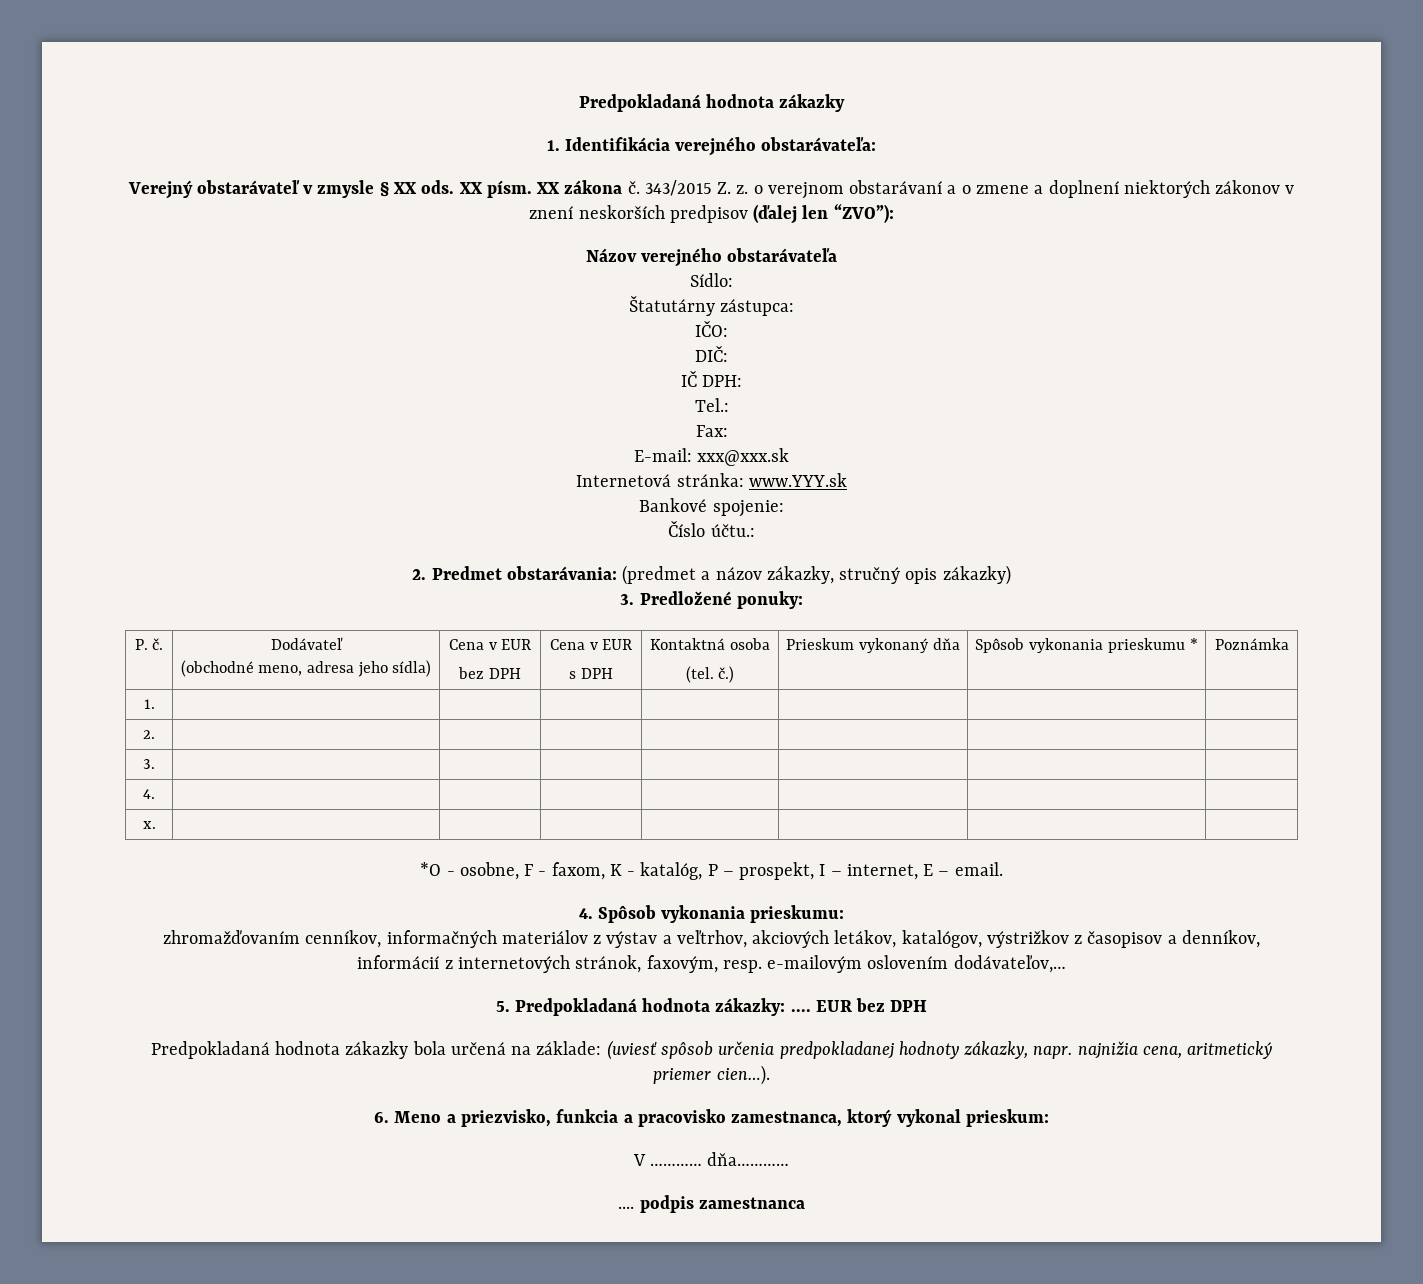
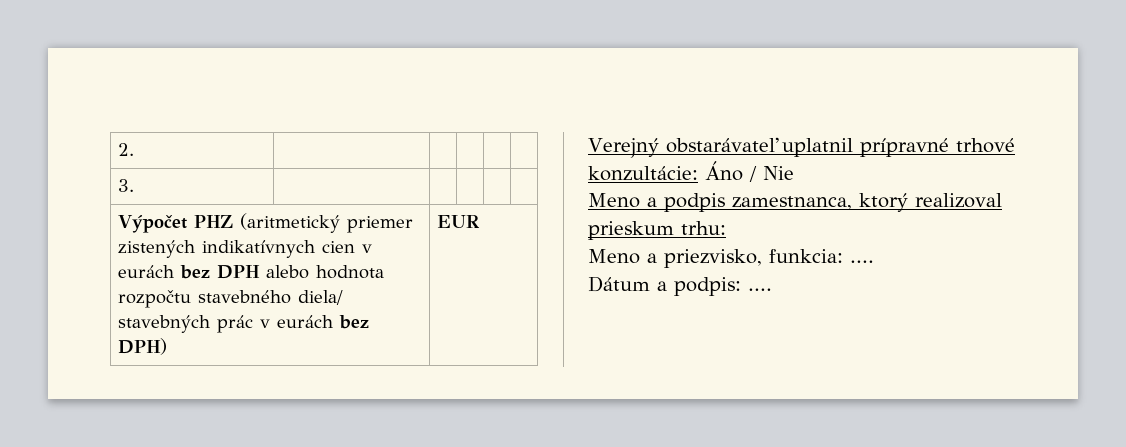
[578,94,846,112] [546,137,877,156] [127,180,1295,199] [529,204,894,224] [585,248,838,267] [690,273,733,287] [628,296,795,316] [695,321,728,337] [695,346,728,362] [680,371,743,387] [694,398,729,412] [695,425,728,437] [633,448,790,466] [576,473,847,487] [639,498,784,517] [668,521,755,537] [412,565,1011,585] [620,591,803,609] [134,638,164,650] [270,637,343,650] [180,660,432,677] [448,639,532,650] [458,667,521,679] [549,639,633,650] [569,668,613,679] [650,638,770,650] [685,666,735,683] [786,638,960,653] [975,638,1198,653] [1214,638,1289,650] [143,699,155,709] [143,730,155,739] [143,759,155,769] [143,789,155,799] [142,821,156,829] [420,862,1003,880] [578,905,845,923] [163,930,1260,948] [357,955,1066,973] [495,998,928,1016] [150,1040,1273,1060] [653,1065,770,1085] [374,1109,1049,1127] [632,1152,790,1166] [618,1195,805,1213] Predpokladaná hodnota zákazky // 1. Identifikácia verejného obstarávateľa: // Verejný obstarávateľ v zmysle § XX ods. XX písm. XX zákona č. 343/2015 Z. z. o verejnom obstarávaní a o zmene a doplnení niektorých zákonov v znení neskorších predpisov (ďalej len “ZVO”): // Názov verejného obstarávateľa // Sídlo: // Štatutárny zástupca: // IČO: // DIČ: // IČ DPH: // Tel.: // Fax: // E-mail: xxx@xxx.sk // Internetová stránka: www.YYY.sk // Bankové spojenie: // Číslo účtu.: // 2. Predmet obstarávania: (predmet a názov zákazky, stručný opis zákazky) // 3. Predložené ponuky: // P. č. | Dodávateľ // (obchodné meno, adresa jeho sídla) | Cena v EUR // bez DPH | Cena v EUR // s DPH | Kontaktná osoba // (tel. č.) | Prieskum vykonaný dňa | Spôsob vykonania prieskumu * | Poznámka // 1. | | | | | | | // 2. | | | | | | | // 3. | | | | | | | // 4. | | | | | | | // x. | | | | | | | // *O - osobne, F - faxom, K - katalóg, P – prospekt, I – internet, E – email. // 4. Spôsob vykonania prieskumu: // zhromažďovaním cenníkov, informačných materiálov z výstav a veľtrhov, akciových letákov, katalógov, výstrižkov z časopisov a denníkov, informácií z internetových stránok, faxovým, resp. e‐mailovým oslovením dodávateľov,… // 5. Predpokladaná hodnota zákazky: .... EUR bez DPH // Predpokladaná hodnota zákazky bola určená na základe: (uviesť spôsob určenia predpokladanej hodnoty zákazky, napr. najnižia cena, aritmetický priemer cien…). // 6. Meno a priezvisko, funkcia a pracovisko zamestnanca, ktorý vykonal prieskum: // V ………… dňa………… // .... podpis zamestnanca -> [118,143,135,156] [118,179,135,192] [118,213,414,233] [118,240,373,258] [118,265,385,279] [118,290,344,308] [118,315,370,333] [118,338,168,355] [437,215,481,228] [588,137,1015,158] [588,161,794,182] [588,193,1002,212] [588,221,726,240] [588,249,874,268] [588,276,772,296] 2. | | | | | // 3. | | | | | // Výpočet PHZ (aritmetický priemer zistených indikatívnych cien v eurách bez DPH alebo hodnota rozpočtu stavebného diela/ stavebných prác v eurách bez DPH) | EUR // Verejný obstarávateľ uplatnil prípravné trhové konzultácie: Áno / Nie // Meno a podpis zamestnanca, ktorý realizoval prieskum trhu: // Meno a priezvisko, funkcia: .... // Dátum a podpis: ....

